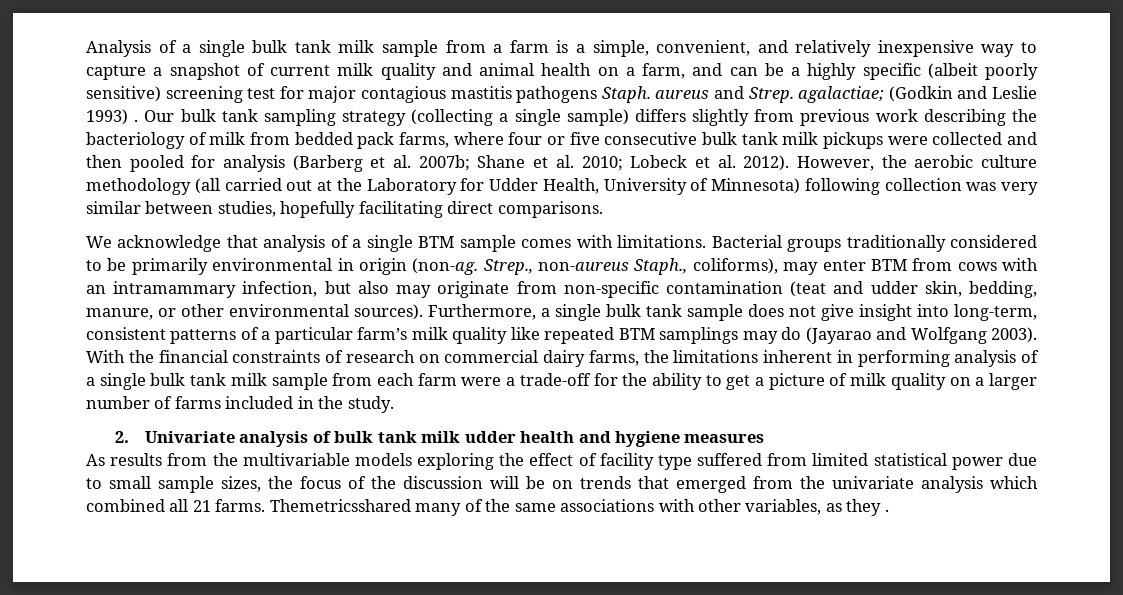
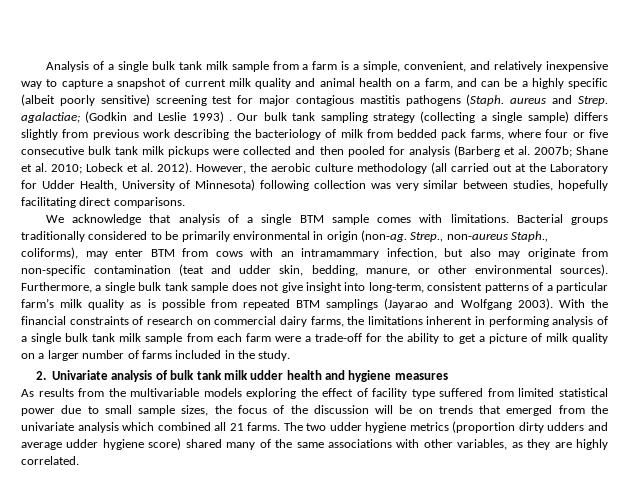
[601,86,651,103] Staph. -> [466,94,505,106] (Staph.
[510,327,540,340] like -> [130,299,237,310] as is possible from
[742,327,802,344] may do -> (379, 304) none
[269,499,411,512] Themetricsshared -> [283,421,609,433] [21,438,222,450] The two udder hygiene metrics (proportion dirty udders and average udder hygiene score) shared
[884,509,889,512] . -> [554,439,608,450] [21,456,79,465] are highly correlated.

